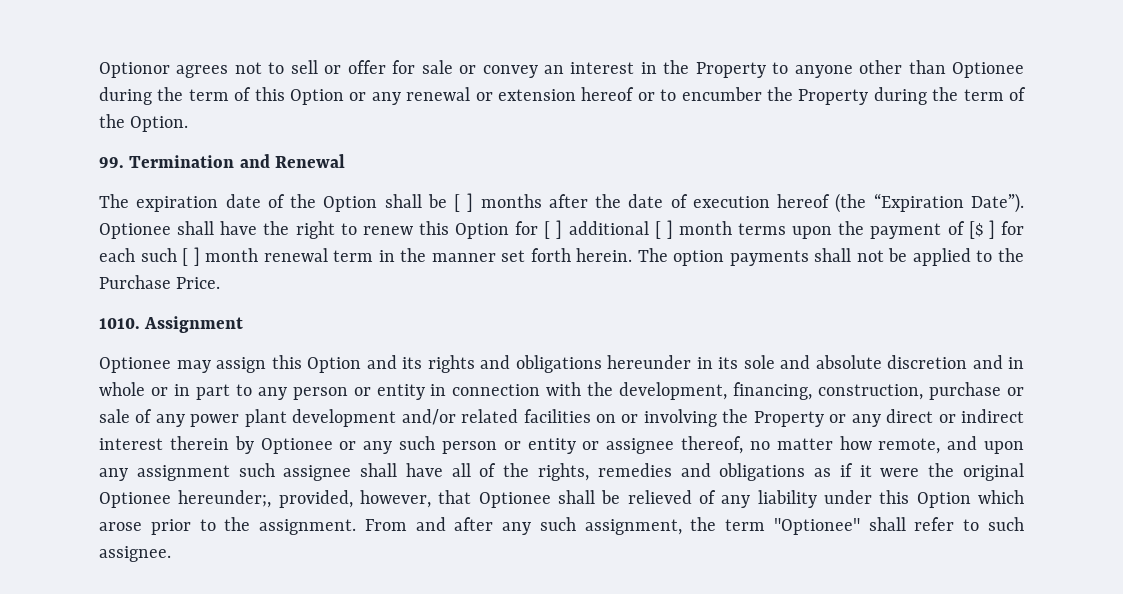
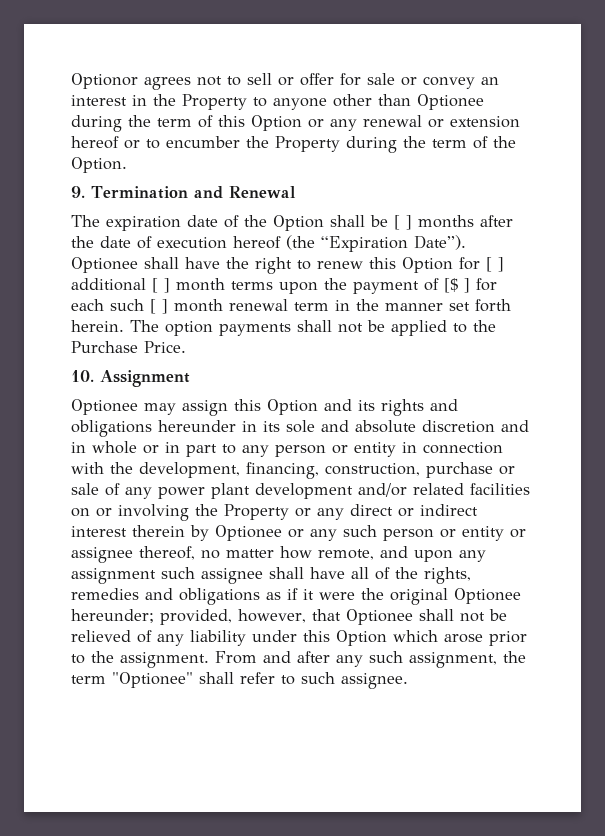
[99,157,124,168] 99. -> [71,186,85,198] 9.
[99,318,140,329] 1010. -> [71,370,94,382] 10.
[178,490,272,508] hereunder;, -> [71,609,154,623] hereunder;
(595, 497) none -> [460,612,485,622] not

